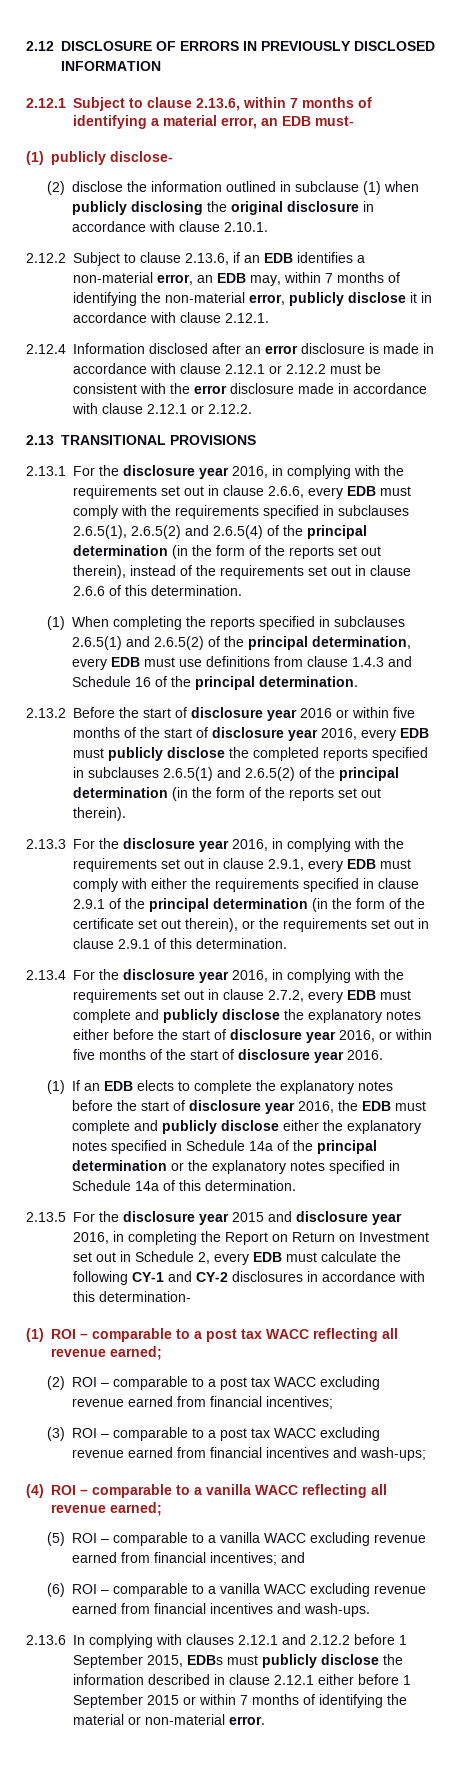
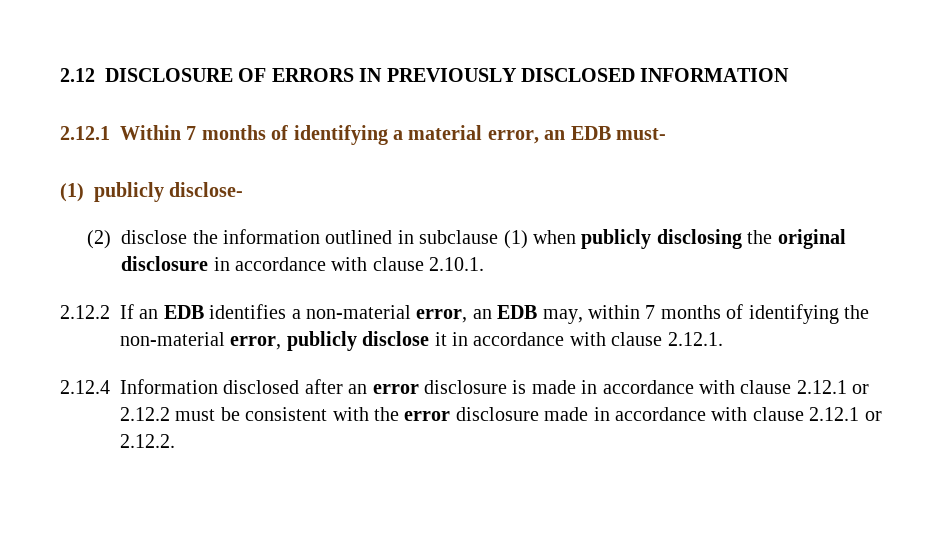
[73,97,286,111] Subject to clause 2.13.6, within -> [120,125,181,140] Within
[73,252,240,266] Subject to clause 2.13.6, if -> [120,304,134,319] If
[26,435,256,445] [26,465,404,479] [73,485,411,499] [73,505,409,519] [73,525,367,539] [73,545,381,559] [73,565,411,579] [73,585,242,596] [47,616,406,630] [72,636,412,650] [72,656,413,670] [72,676,359,690] [26,707,415,721] [73,727,429,741] [73,747,428,761] [73,767,399,781] [73,787,381,801] [73,807,126,821] [26,838,404,852] [73,858,411,872] [73,878,419,892] [73,898,425,912] [73,918,429,932] [73,938,287,949] [26,969,404,983] [73,989,411,1003] [73,1009,421,1023] [73,1029,432,1043] [73,1049,383,1063] [47,1080,394,1094] [72,1100,427,1114] [72,1120,422,1134] [72,1140,378,1154] [72,1160,401,1174] [72,1180,297,1191] [26,1211,402,1225] [73,1231,429,1245] [73,1251,401,1265] [73,1271,425,1285] [73,1291,191,1302] [26,1328,398,1342] [51,1346,162,1360] [47,1376,381,1390] [72,1396,334,1409] [47,1427,381,1441] [72,1447,427,1461] [26,1484,387,1498] [51,1502,162,1516] [47,1532,427,1546] [72,1552,306,1565] [47,1583,427,1597] [72,1603,371,1617] [26,1634,407,1648] [73,1654,403,1668] [73,1674,411,1685] [73,1694,407,1708] [73,1714,265,1725] // 2.13 TRANSITIONAL PROVISIONS // 2.13.1 For the disclosure year 2016, in complying with the requirements set out in clause 2.6.6, every EDB must comply with the requirements specified in subclauses 2.6.5(1), 2.6.5(2) and 2.6.5(4) of the principal determination (in the form of the reports set out therein), instead of the requirements set out in clause 2.6.6 of this determination. // (1) When completing the reports specified in subclauses 2.6.5(1) and 2.6.5(2) of the principal determination, every EDB must use definitions from clause 1.4.3 and Schedule 16 of the principal determination. // 2.13.2 Before the start of disclosure year 2016 or within five months of the start of disclosure year 2016, every EDB must publicly disclose the completed reports specified in subclauses 2.6.5(1) and 2.6.5(2) of the principal determination (in the form of the reports set out therein). // 2.13.3 For the disclosure year 2016, in complying with the requirements set out in clause 2.9.1, every EDB must comply with either the requirements specified in clause 2.9.1 of the principal determination (in the form of the certificate set out therein), or the requirements set out in clause 2.9.1 of this determination. // 2.13.4 For the disclosure year 2016, in complying with the requirements set out in clause 2.7.2, every EDB must complete and publicly disclose the explanatory notes either before the start of disclosure year 2016, or within five months of the start of disclosure year 2016. // (1) If an EDB elects to complete the explanatory notes before the start of disclosure year 2016, the EDB must complete and publicly disclose either the explanatory notes specified in Schedule 14a of the principal determination or the explanatory notes specified in Schedule 14a of this determination. // 2.13.5 For the disclosure year 2015 and disclosure year 2016, in completing the Report on Return on Investment set out in Schedule 2, every EDB must calculate the following CY-1 and CY-2 disclosures in accordance with this determination- // (1) ROI – comparable to a post tax WACC reflecting all revenue earned; // (2) ROI – comparable to a post tax WACC excluding revenue earned from financial incentives; // (3) ROI – comparable to a post tax WACC excluding revenue earned from financial incentives and wash-ups; // (4) ROI – comparable to a vanilla WACC reflecting all revenue earned; // (5) ROI – comparable to a vanilla WACC excluding revenue earned from financial incentives; and // (6) ROI – comparable to a vanilla WACC excluding revenue earned from financial incentives and wash-ups. // 2.13.6 In complying with clauses 2.12.1 and 2.12.2 before 1 September 2015, EDBs must publicly disclose the information described in clause 2.12.1 either before 1 September 2015 or within 7 months of identifying the material or non-material error. -> (175, 441) none

